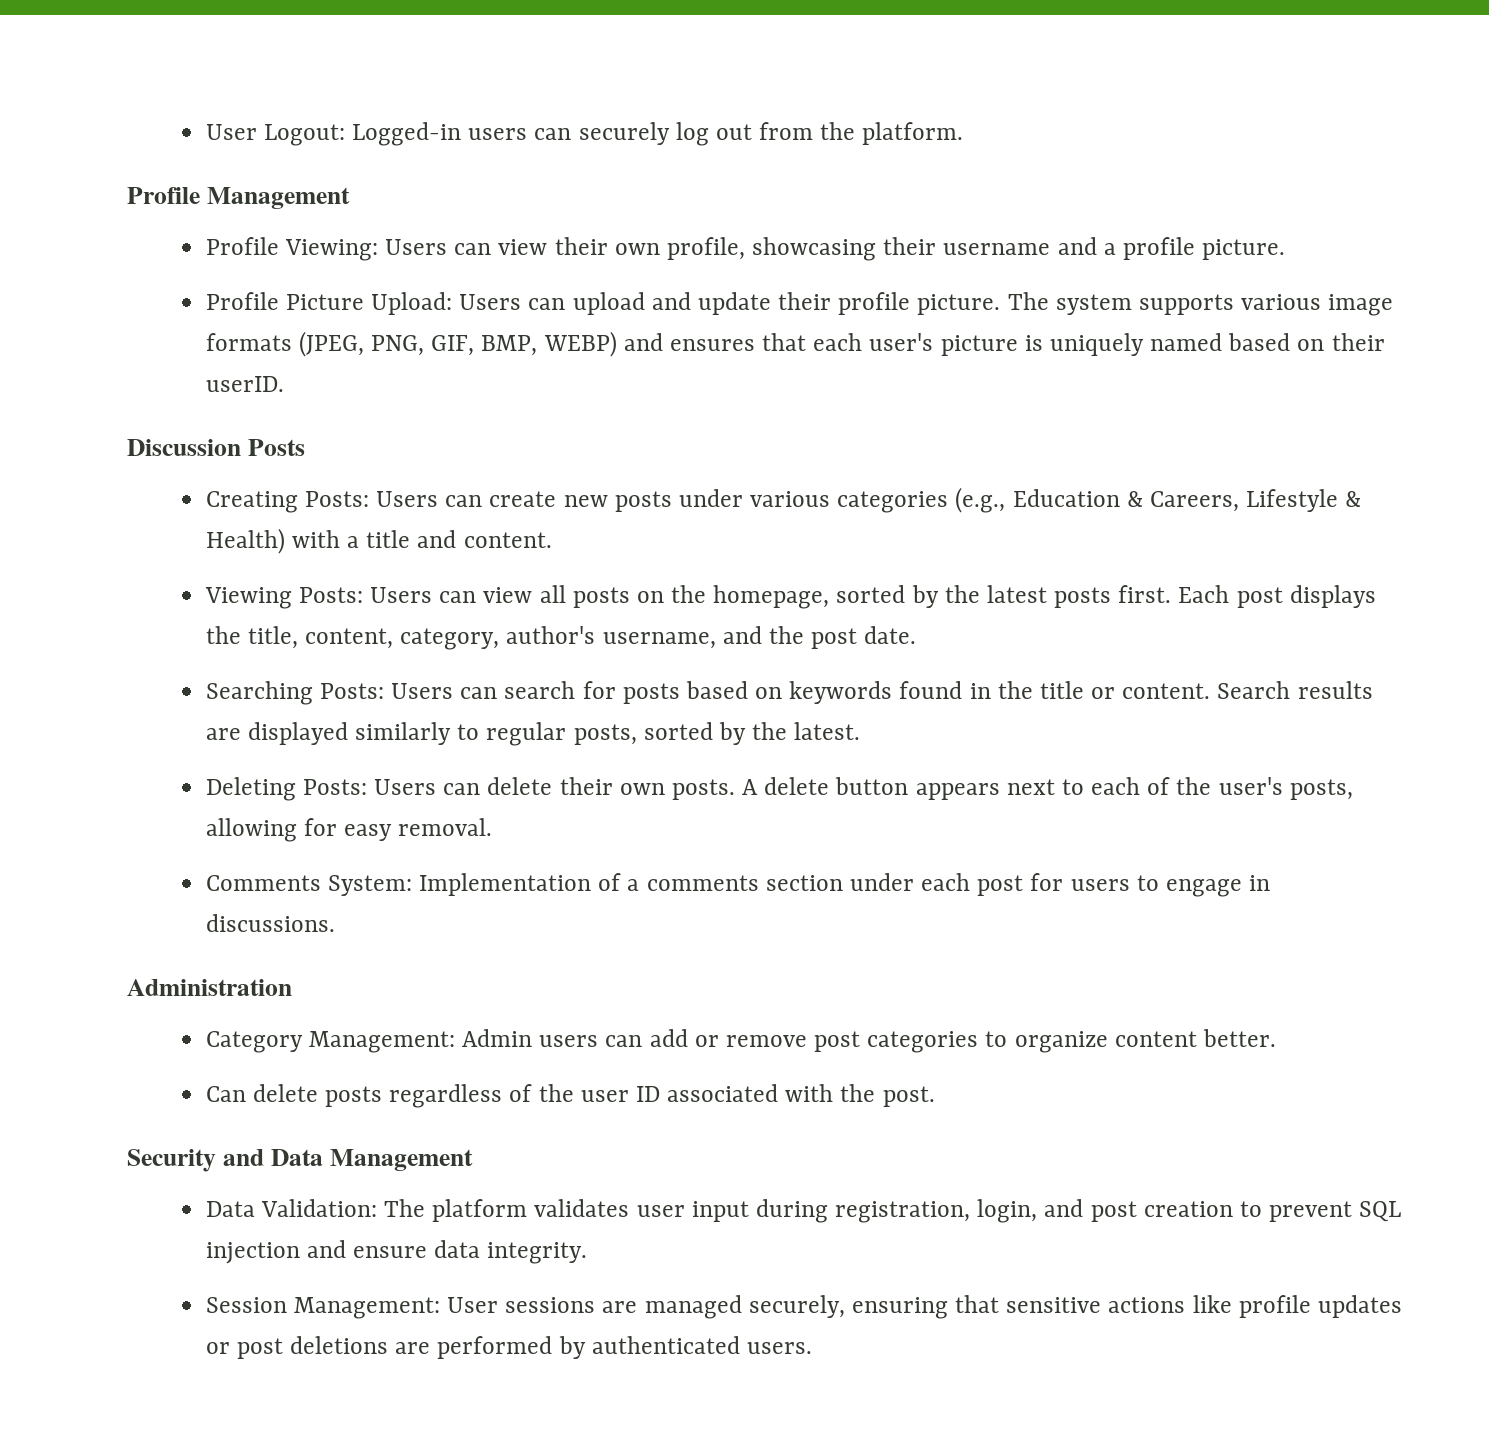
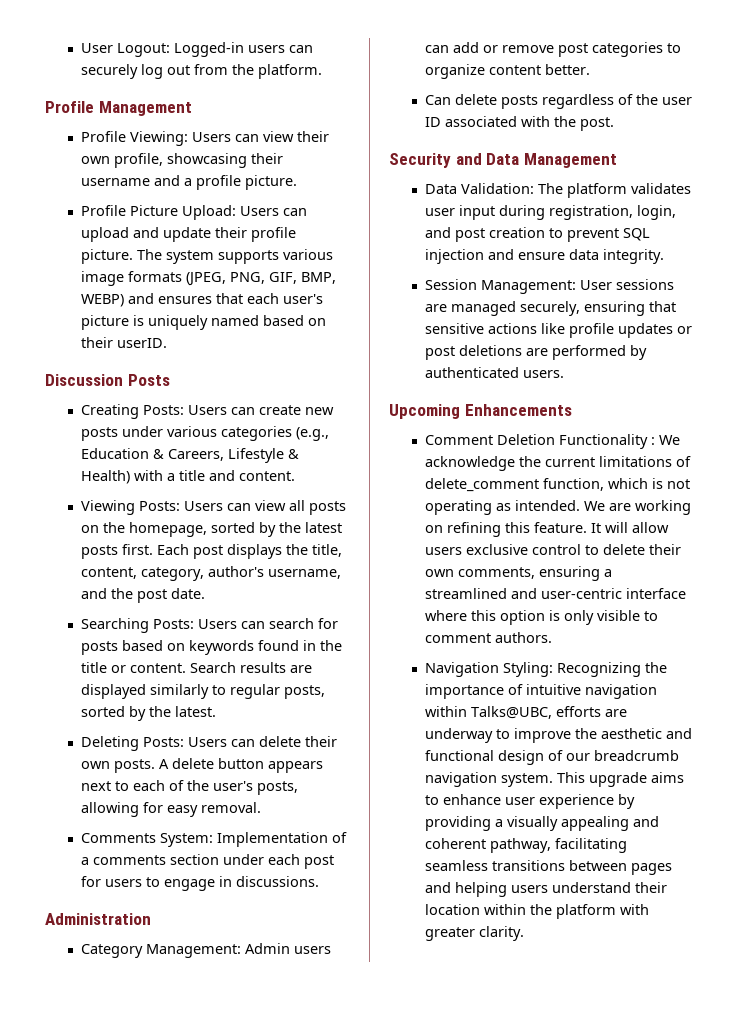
(812, 1348) none -> [389,404,572,419] [424,434,680,449] [424,456,691,471] [424,478,690,492] [424,500,691,515] [424,522,669,537] [424,544,681,555] [424,566,612,581] [424,588,686,599] [424,610,658,625] [424,632,552,643] [424,662,667,677] [424,684,657,699] [424,706,627,719] [424,728,692,743] [424,750,679,765] [424,772,684,787] [424,794,635,809] [424,816,659,831] [424,838,627,853] [424,860,672,875] [424,882,667,897] [424,904,649,919] [424,926,524,941] // Upcoming Enhancements // Comment Deletion Functionality : We acknowledge the current limitations of delete_comment function, which is not operating as intended. We are working on refining this feature. It will allow users exclusive control to delete their own comments, ensuring a streamlined and user-centric interface where this option is only visible to comment authors. // Navigation Styling: Recognizing the importance of intuitive navigation within Talks@UBC, efforts are underway to improve the aesthetic and functional design of our breadcrumb navigation system. This upgrade aims to enhance user experience by providing a visually appealing and coherent pathway, facilitating seamless transitions between pages and helping users understand their location within the platform with greater clarity.

